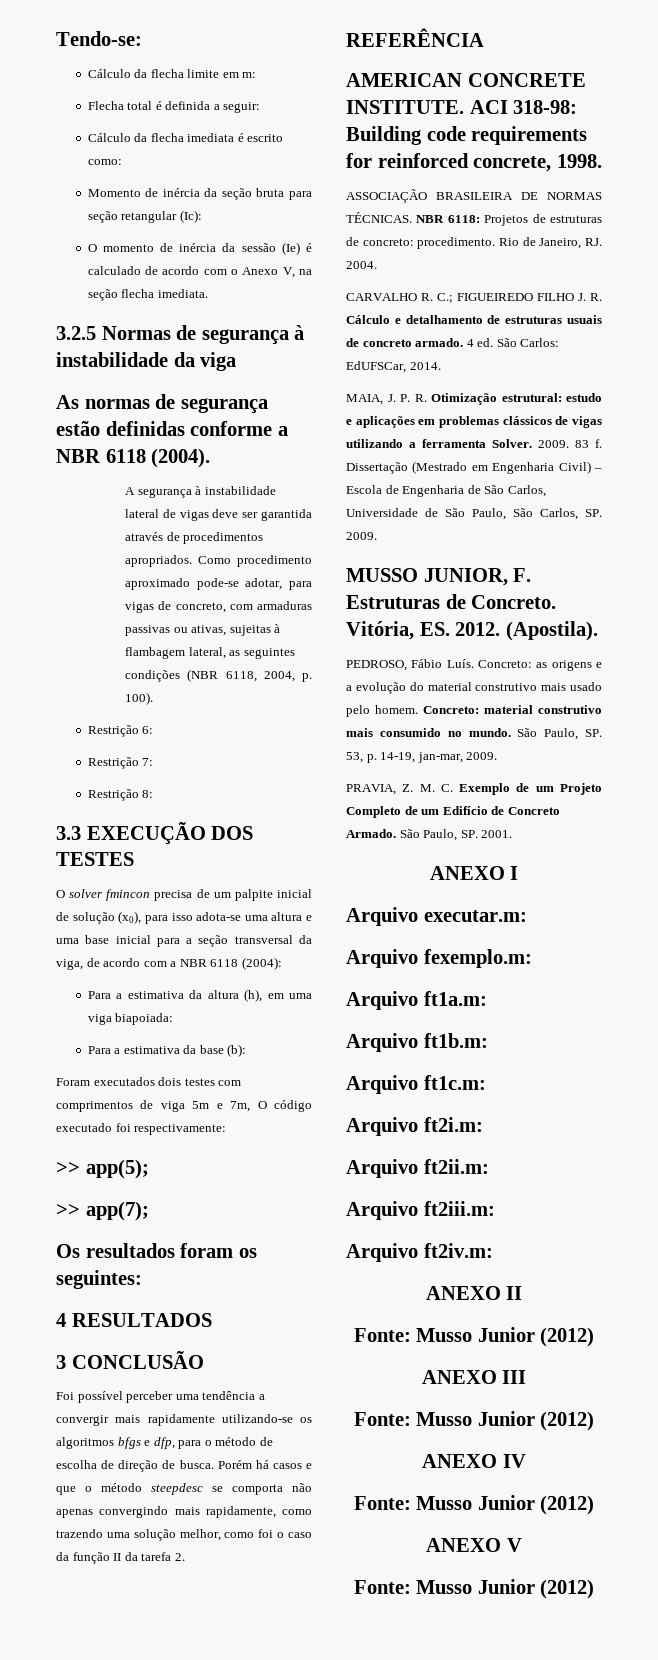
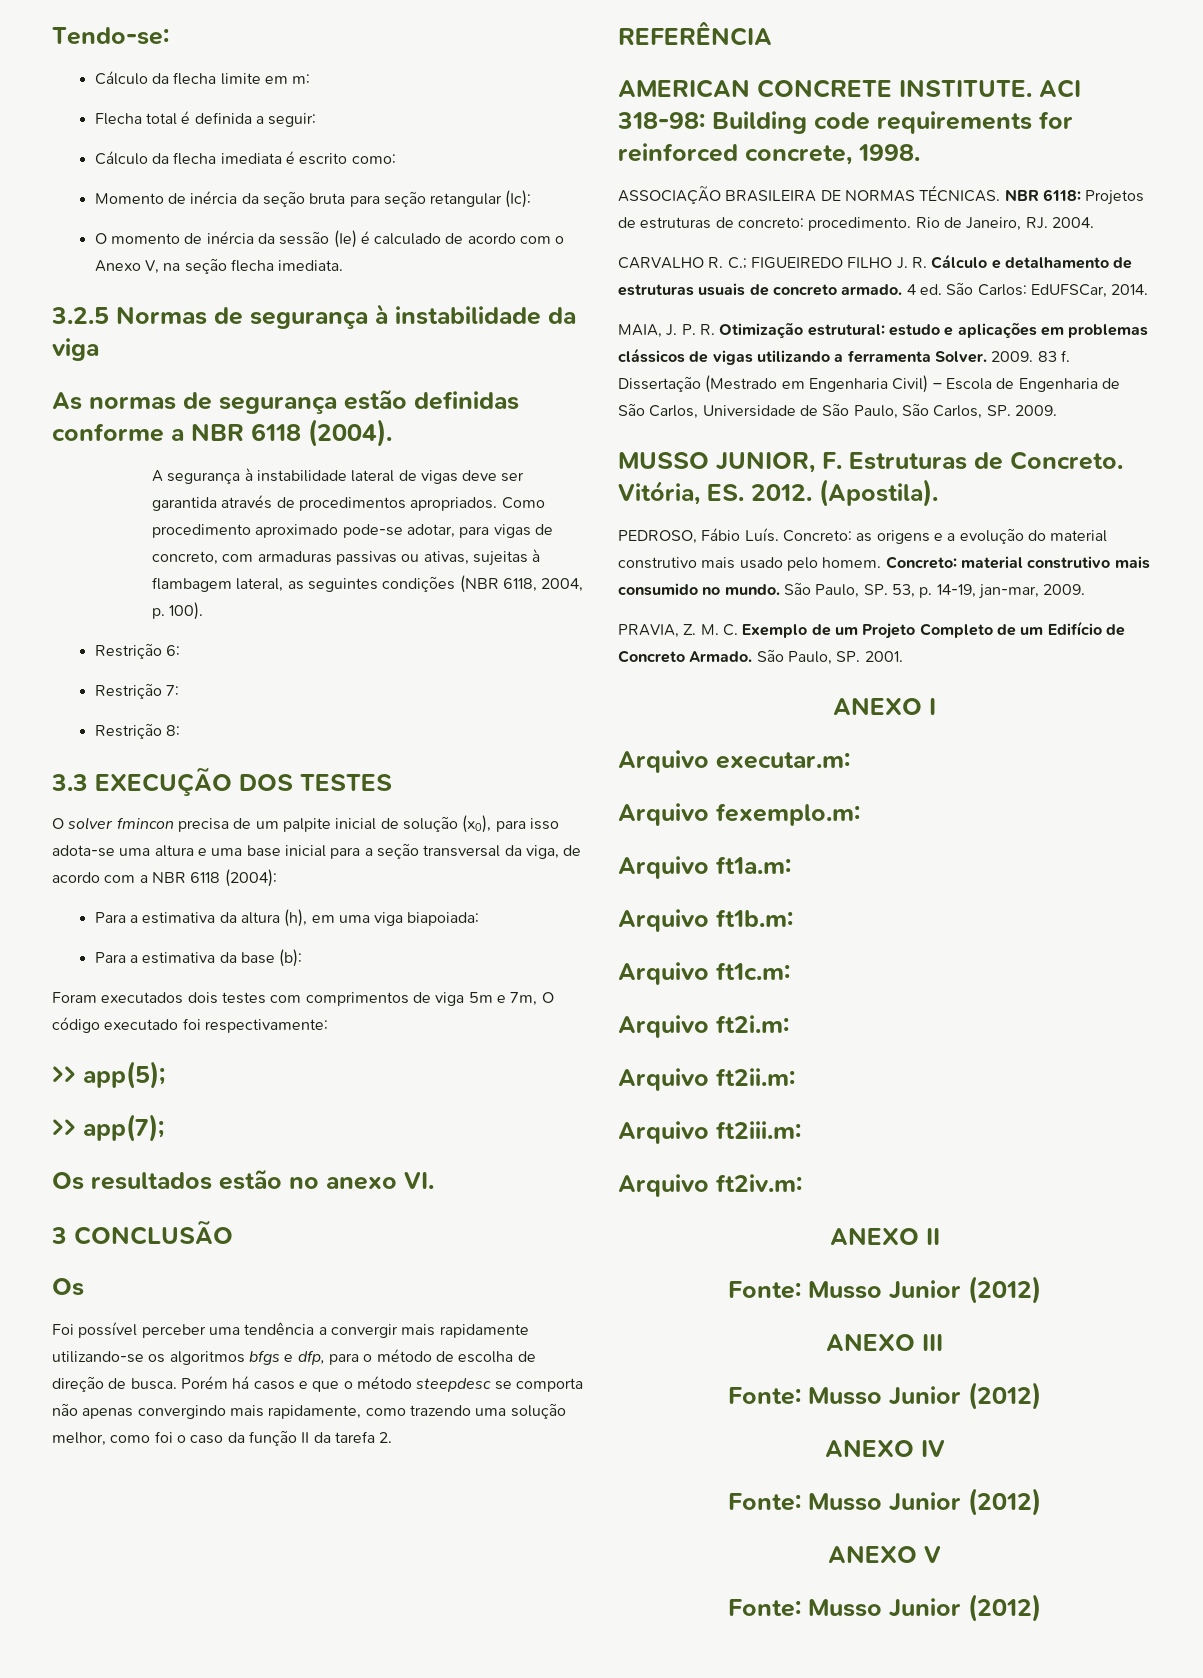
[180,1243,257,1258] [56,1270,142,1289] [56,1313,212,1327] foram os seguintes: // 4 RESULTADOS -> [219,1170,434,1190] estão no anexo VI.
(204, 1360) none -> [52,1278,84,1296] // Os

